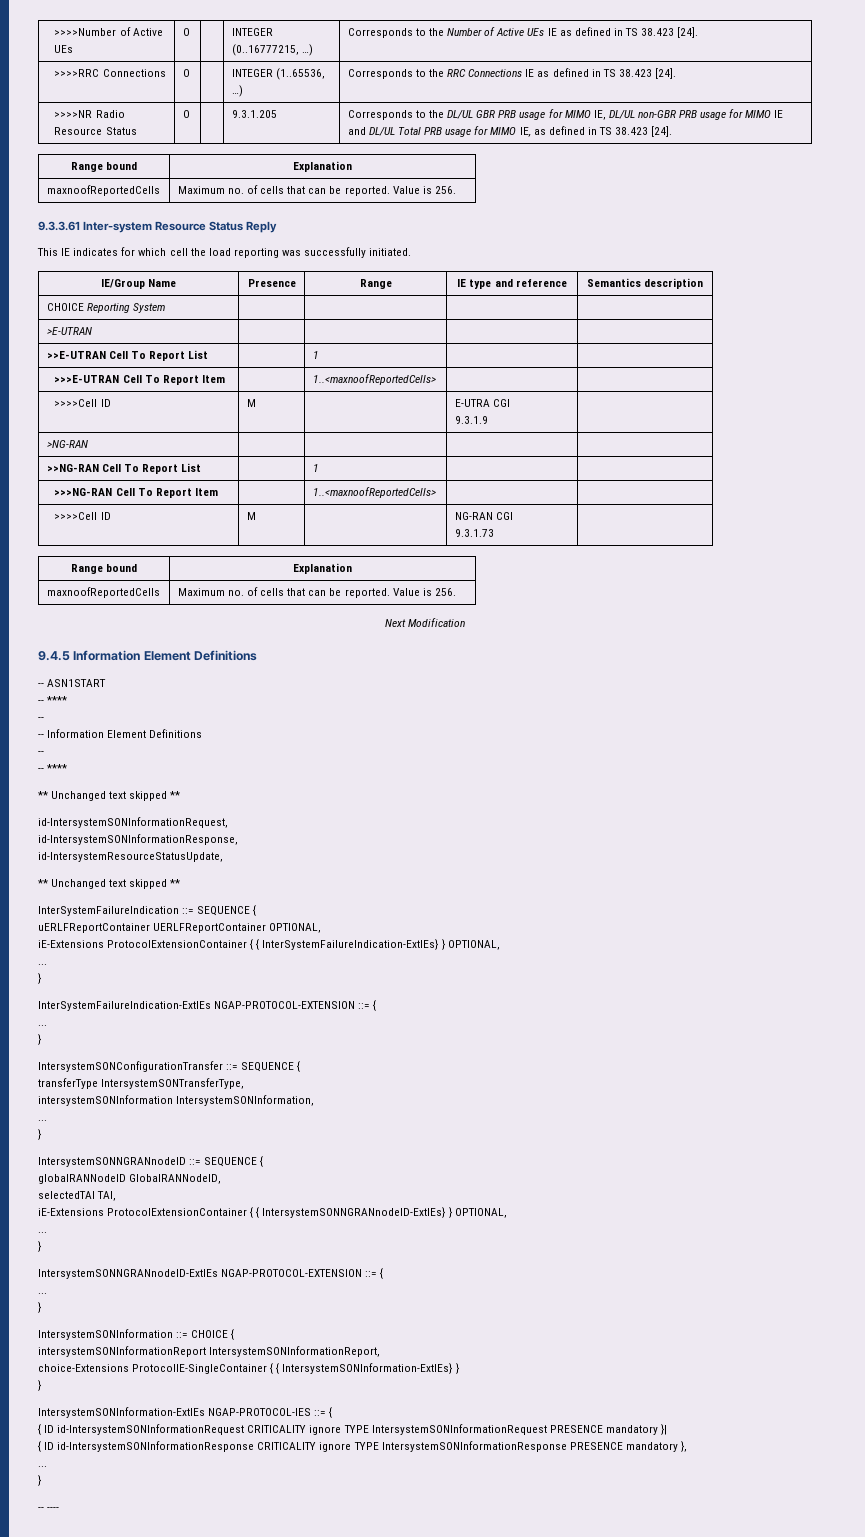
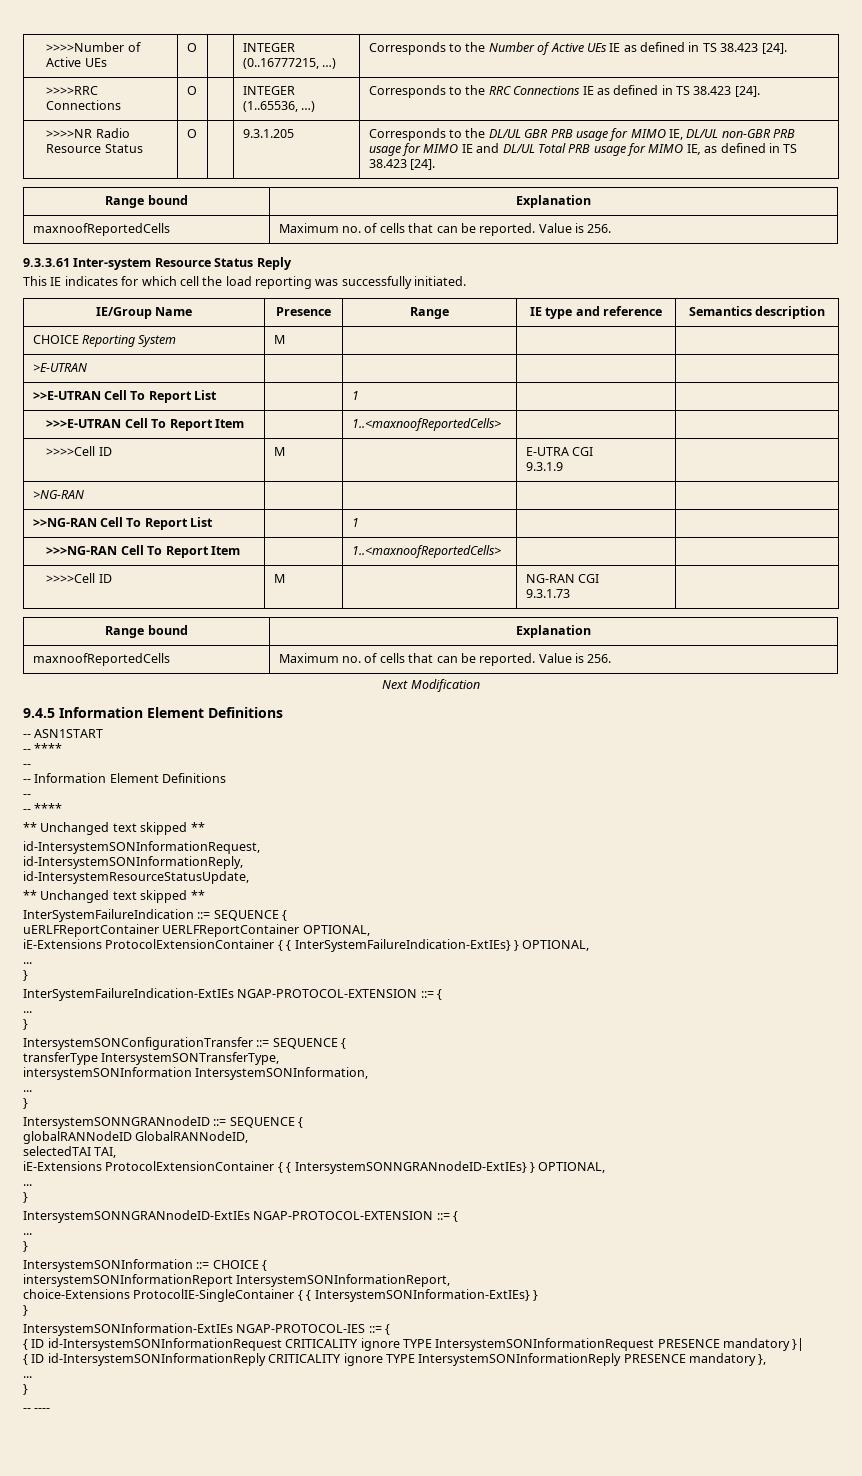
(166, 308) none -> [273,335,285,344] M
[38,834,238,845] id-IntersystemSONInformationResponse, -> [23,856,243,869] id-IntersystemSONInformationReply,
[57,1441,567,1452] id-IntersystemSONInformationResponse CRITICALITY ignore TYPE IntersystemSONInformationResponse -> [47,1353,622,1366] id-IntersystemSONInformationReply CRITICALITY ignore TYPE IntersystemSONInformationReply

